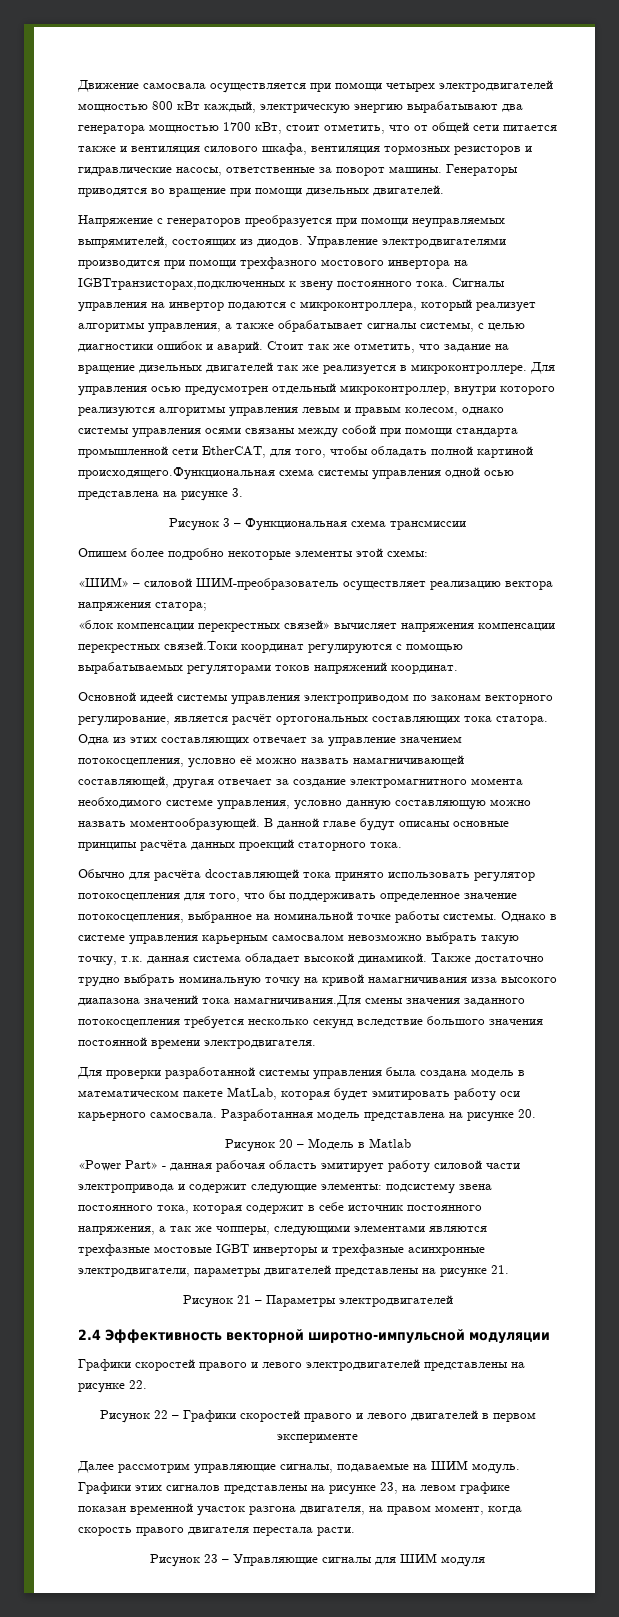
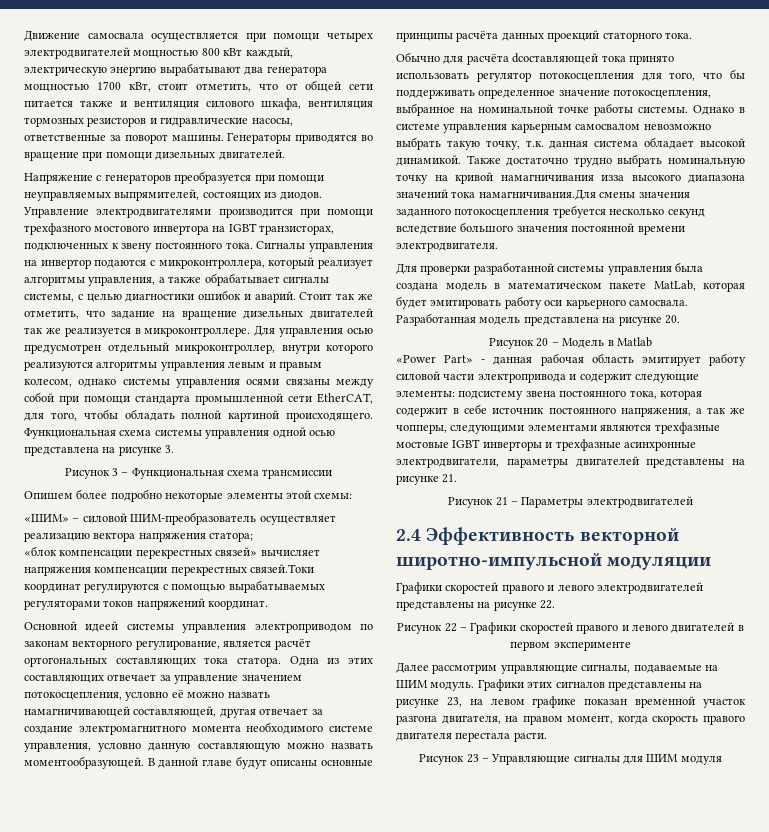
[78,278,285,290] IGBTтранзисторах,подключенных -> [228,223,334,235] [24,243,108,251] IGBT транзисторах, подключенных
[78,467,275,480] происходящего.Функциональная -> [286,412,373,422] [24,428,116,439] происходящего. Функциональная

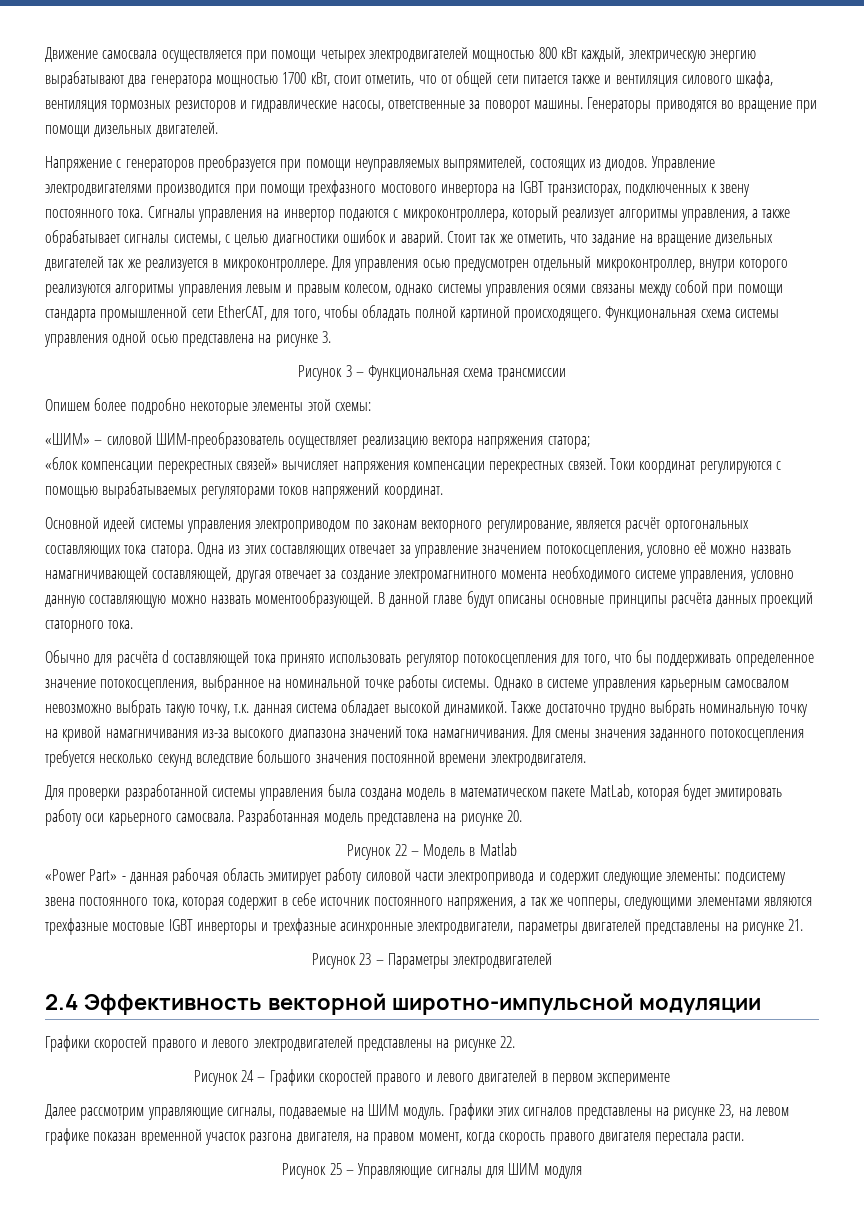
[250,564,315,573] связей.Токи -> [567,458,635,470] связей. Токи
[512,53,599,64] dсоставляющей -> [161,650,250,666] d составляющей
[601,175,624,181] изза -> [201,729,229,738] из-за
[478,189,596,200] намагничивания.Для -> [432,726,551,741] намагничивания. Для
[536,338,549,347] 20 -> [394,844,407,856] 22
[495,497,508,506] 21 -> [359,953,372,965] 23
[444,623,457,632] 22 -> [241,1070,255,1082] 24
[466,754,479,763] 23 -> [329,1163,342,1175] 25

